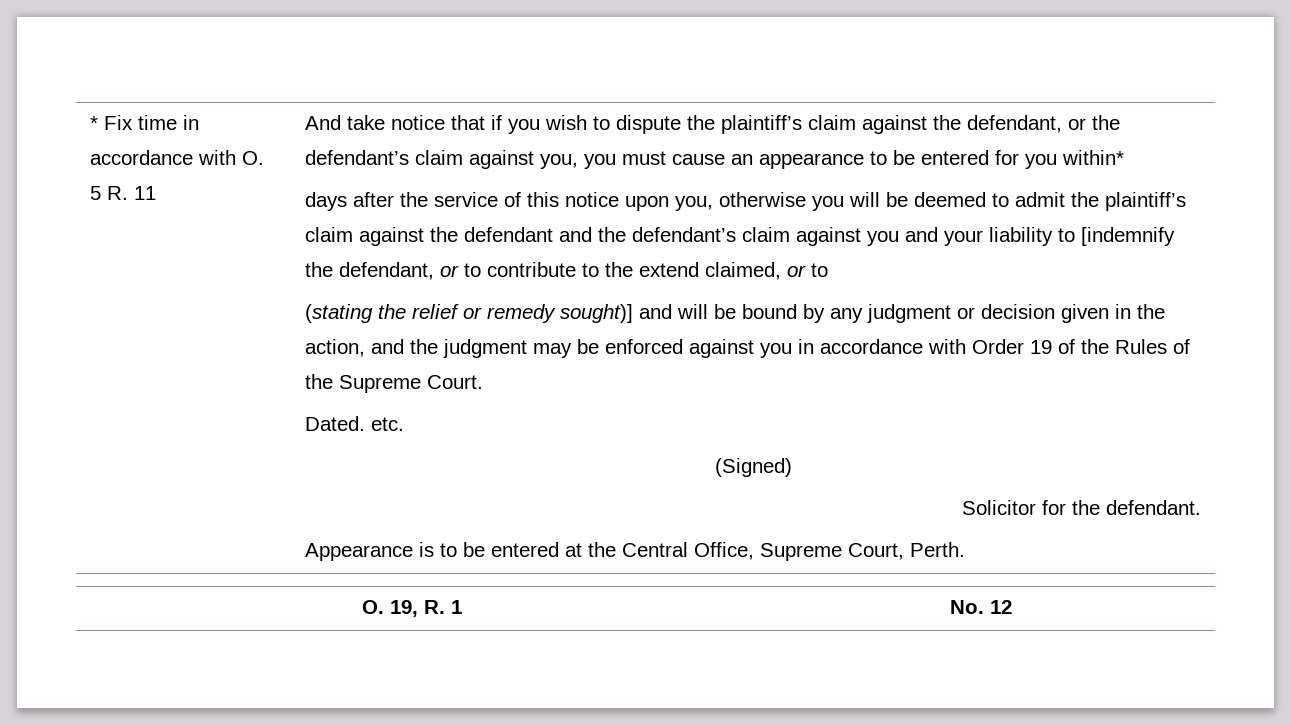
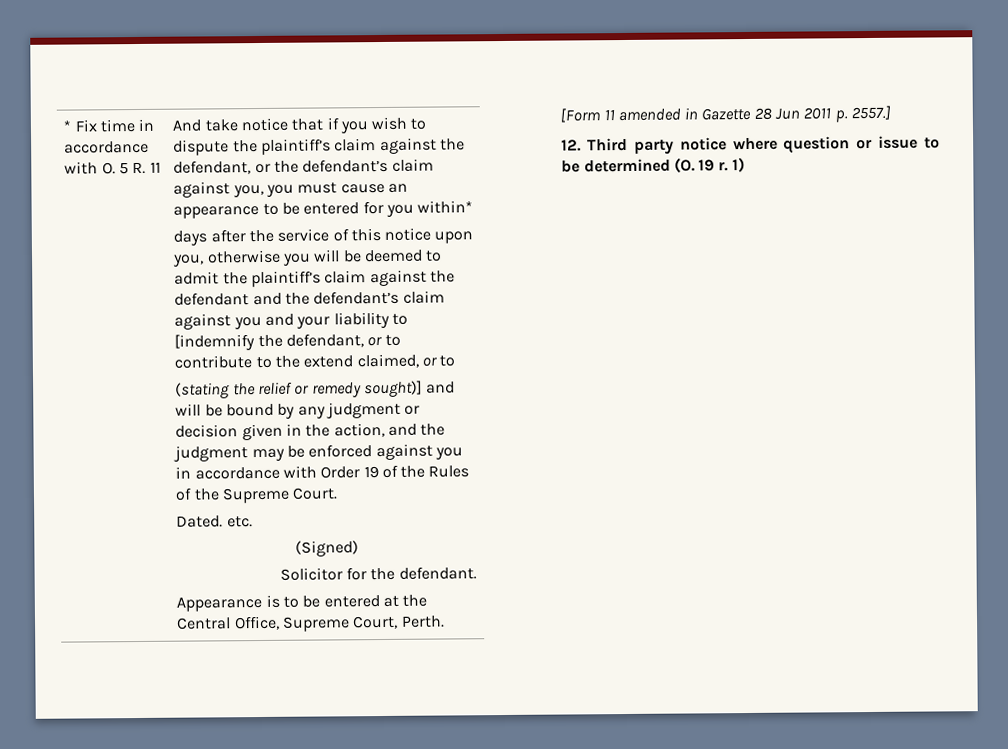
[362,600,462,617] [950,600,1012,614] // O. 19, R. 1 | No. 12 -> [560,105,892,123] [561,135,940,155] [561,157,745,173] // [Form 11 amended in Gazette 28 Jun 2011 p. 2557.] // 12. Third party notice where question or issue to be determined (O. 19 r. 1)

